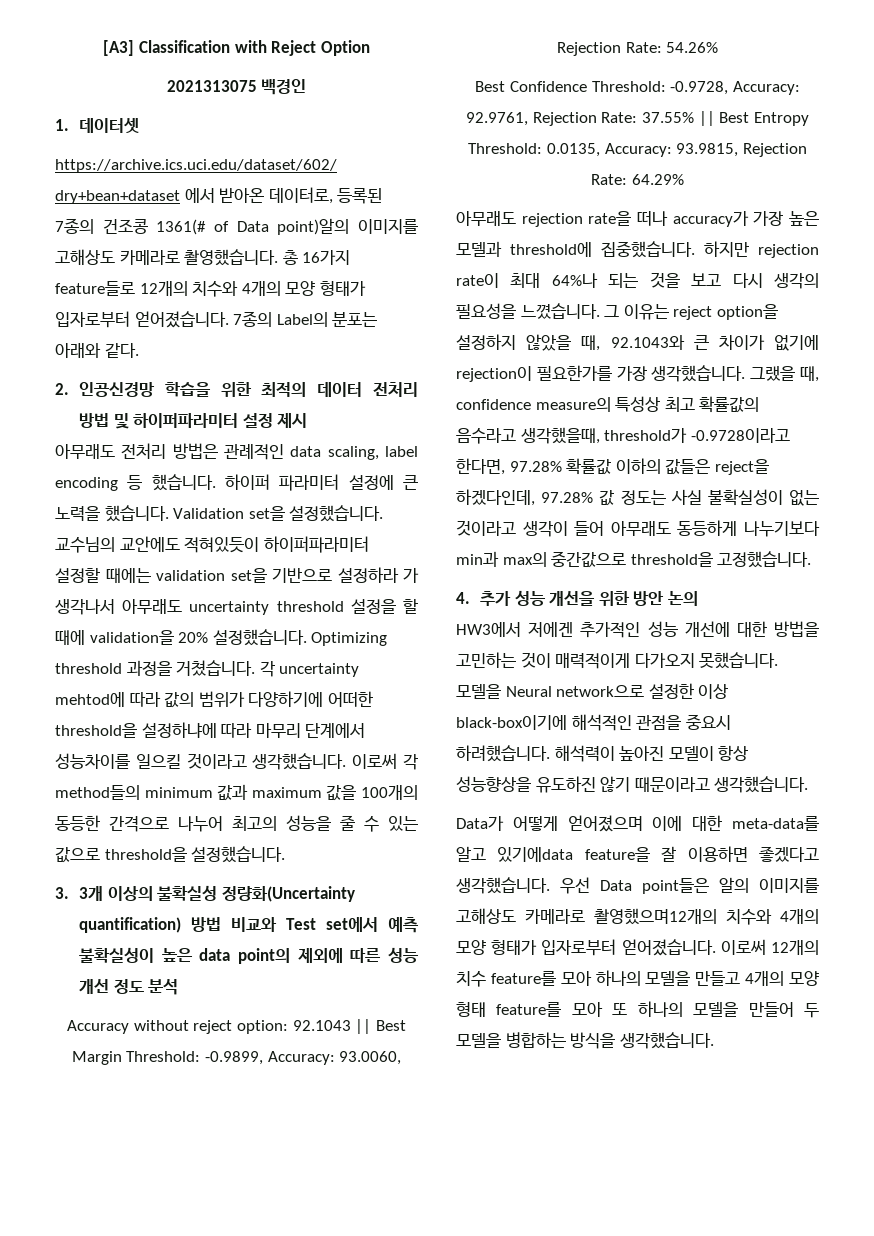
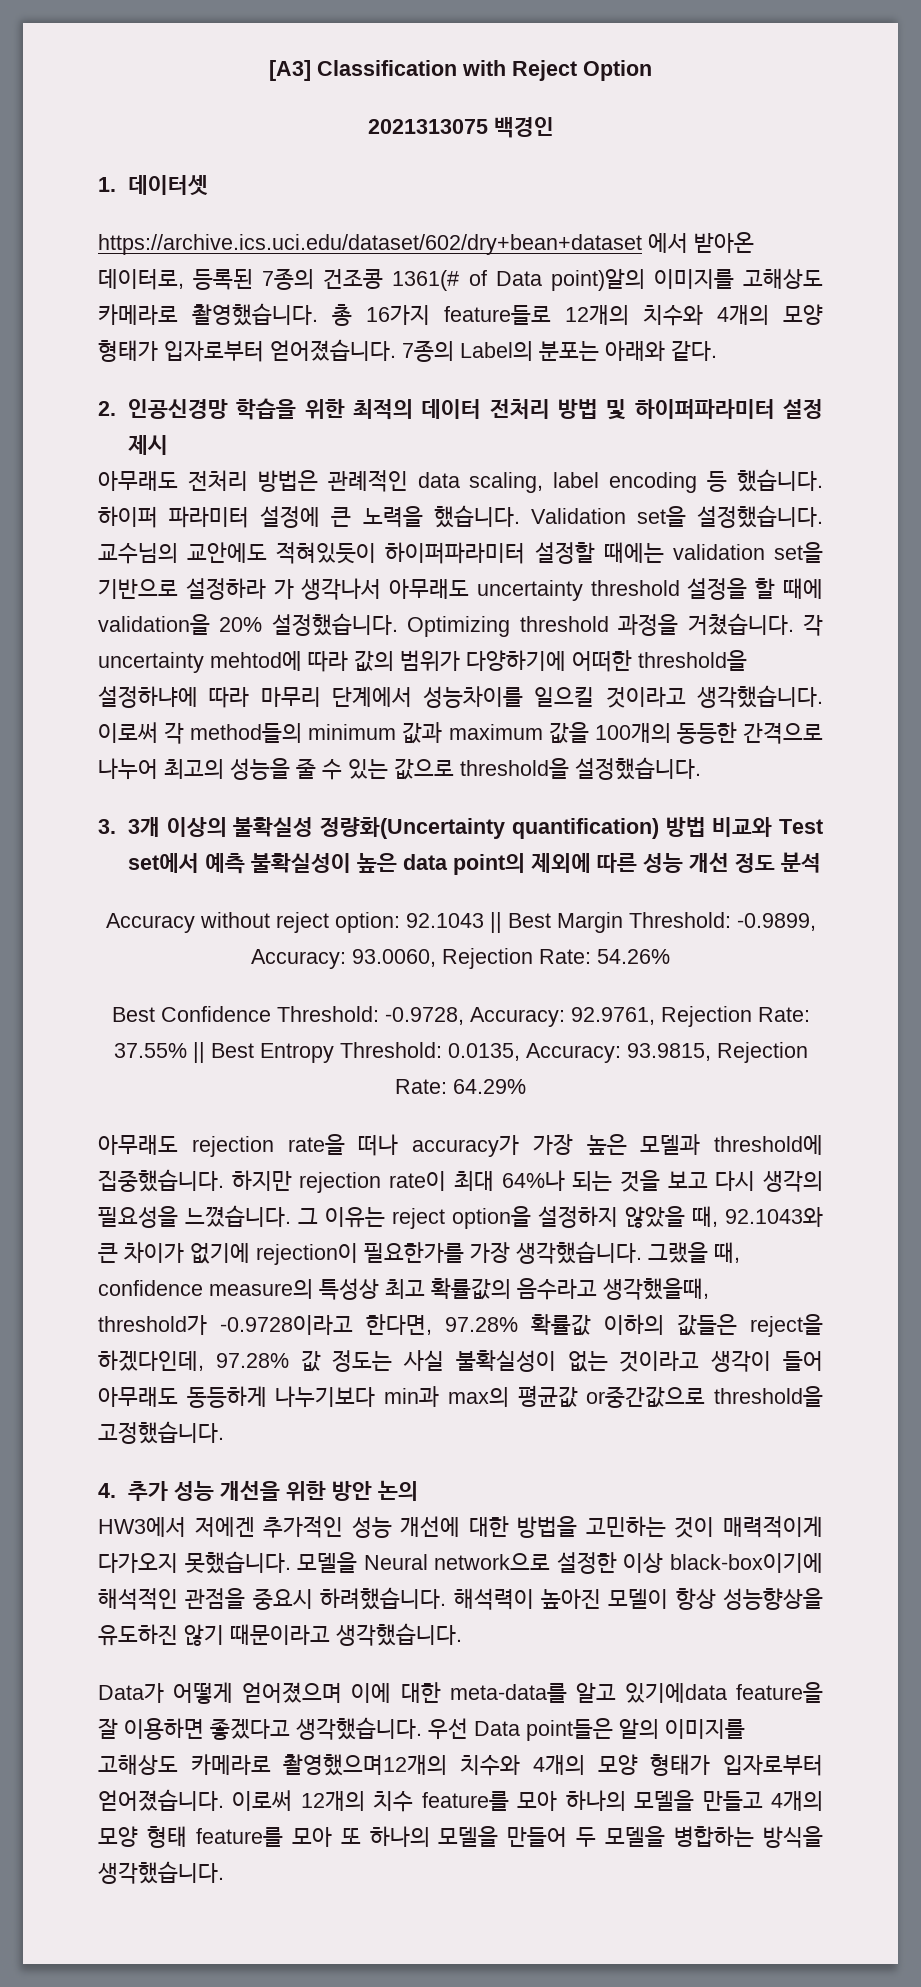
[551,551,627,568] 중간값으로 -> [517,1385,706,1408] 평균값 or중간값으로

